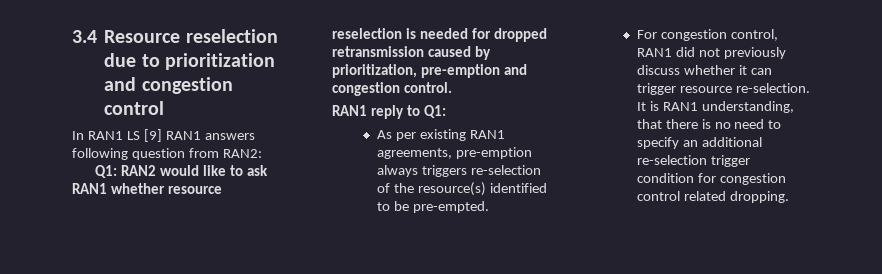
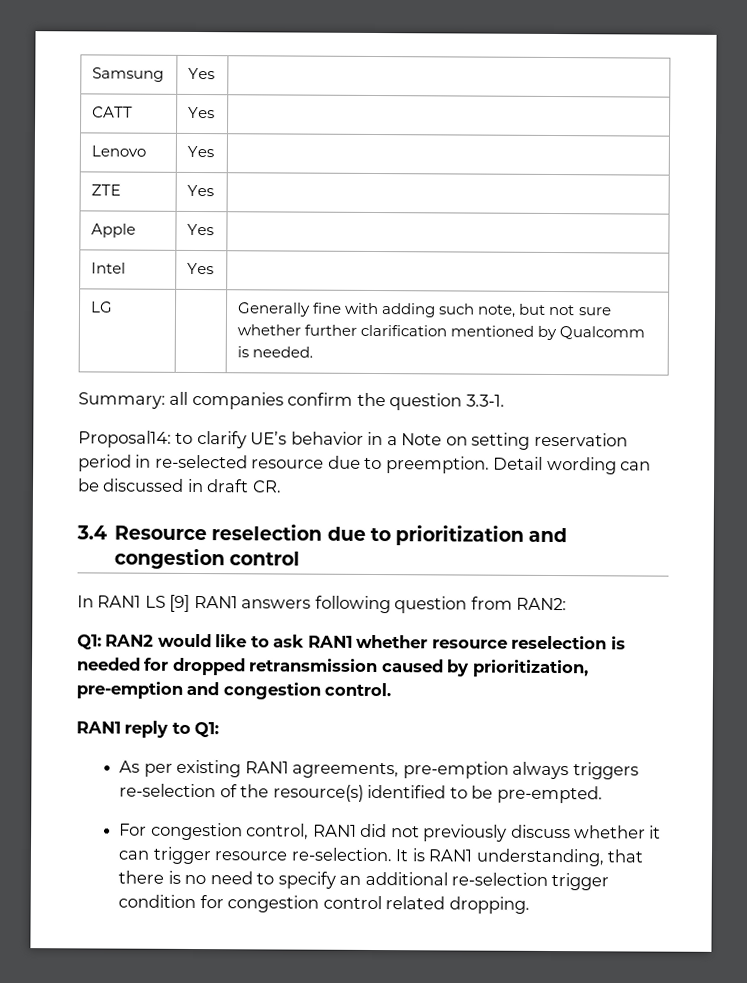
(72, 36) none -> [92,67,165,82] [188,67,216,80] [92,106,134,118] [188,106,216,119] [91,145,147,157] [187,145,215,158] [91,184,122,196] [187,184,215,197] [91,223,137,238] [187,223,215,236] [91,262,127,274] [187,262,215,275] [90,301,114,313] [237,302,612,318] [237,324,646,341] [237,346,314,358] [78,391,505,411] [78,430,628,450] [78,454,652,475] [77,478,282,493] Samsung | Yes | // CATT | Yes | // Lenovo | Yes | // ZTE | Yes | // Apple | Yes | // Intel | Yes | // LG | | Generally fine with adding such note, but not sure whether further clarification mentioned by Qualcomm is needed. // Summary: all companies confirm the question 3.3-1. // Proposal14: to clarify UE’s behavior in a Note on setting reservation period in re-selected resource due to preemption. Detail wording can be discussed in draft CR. //

